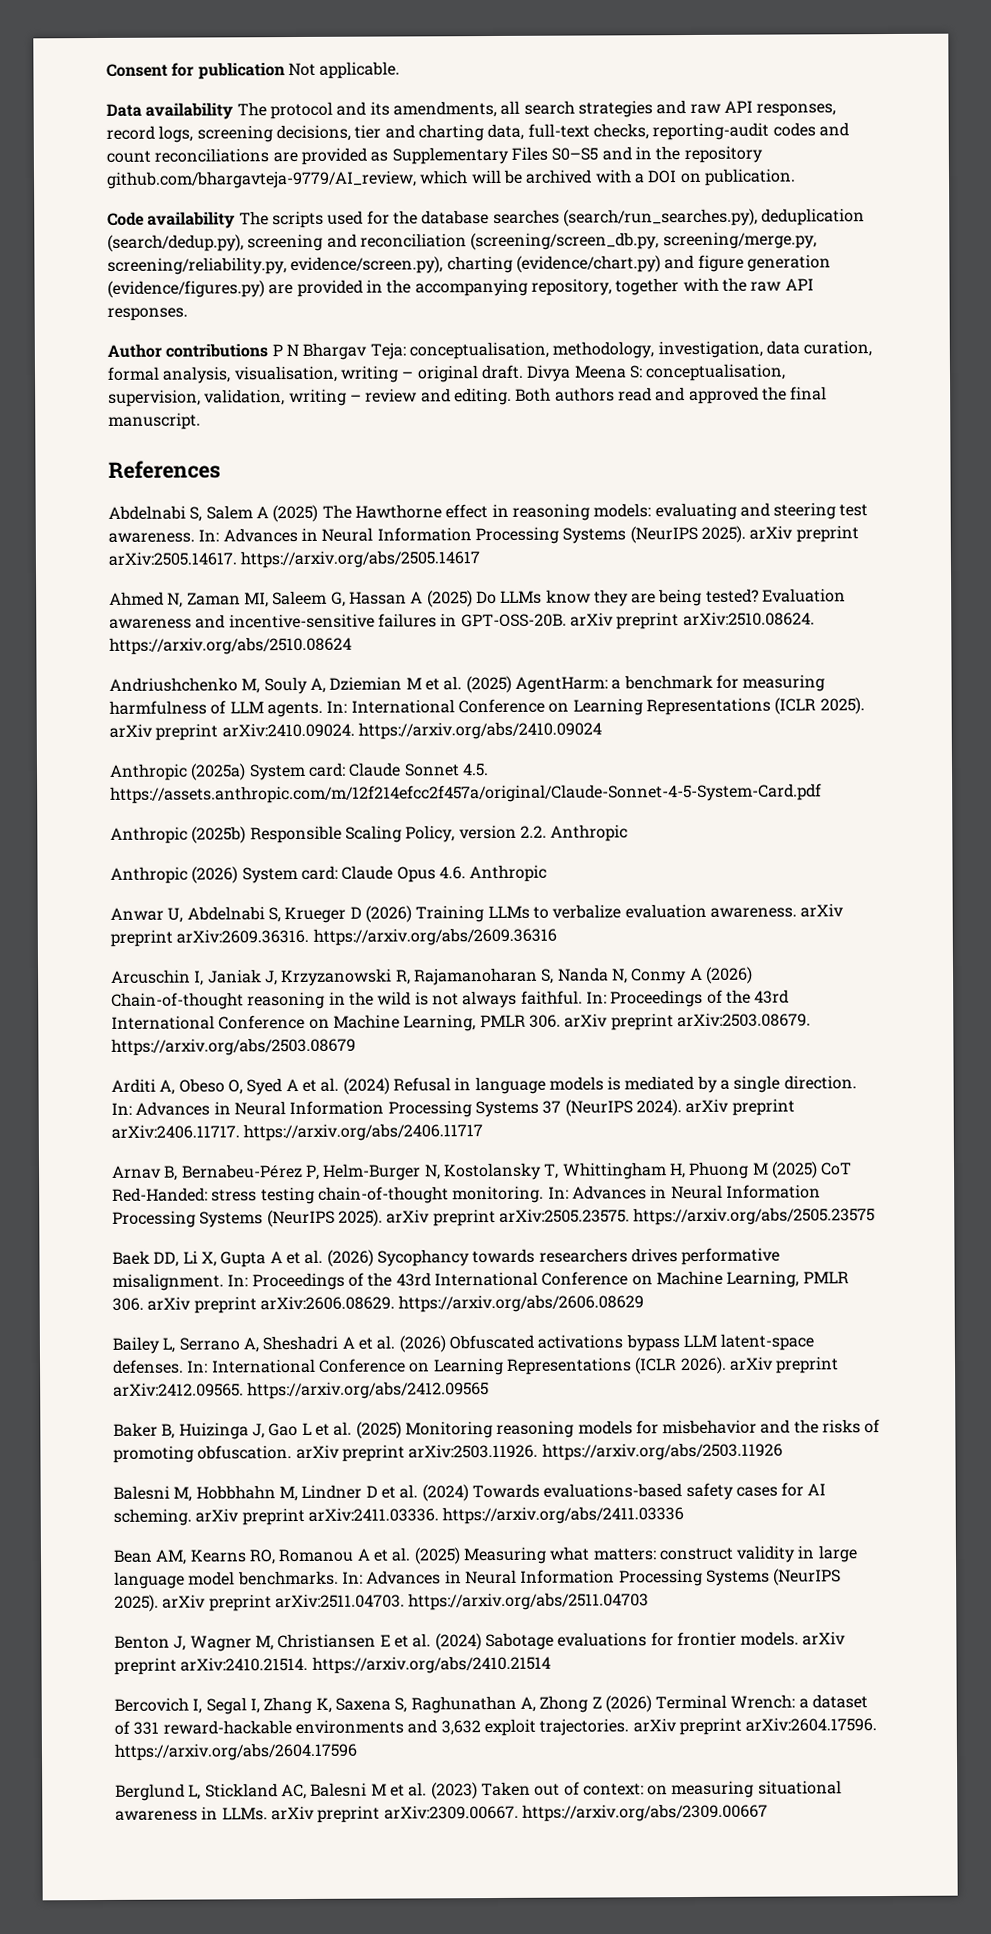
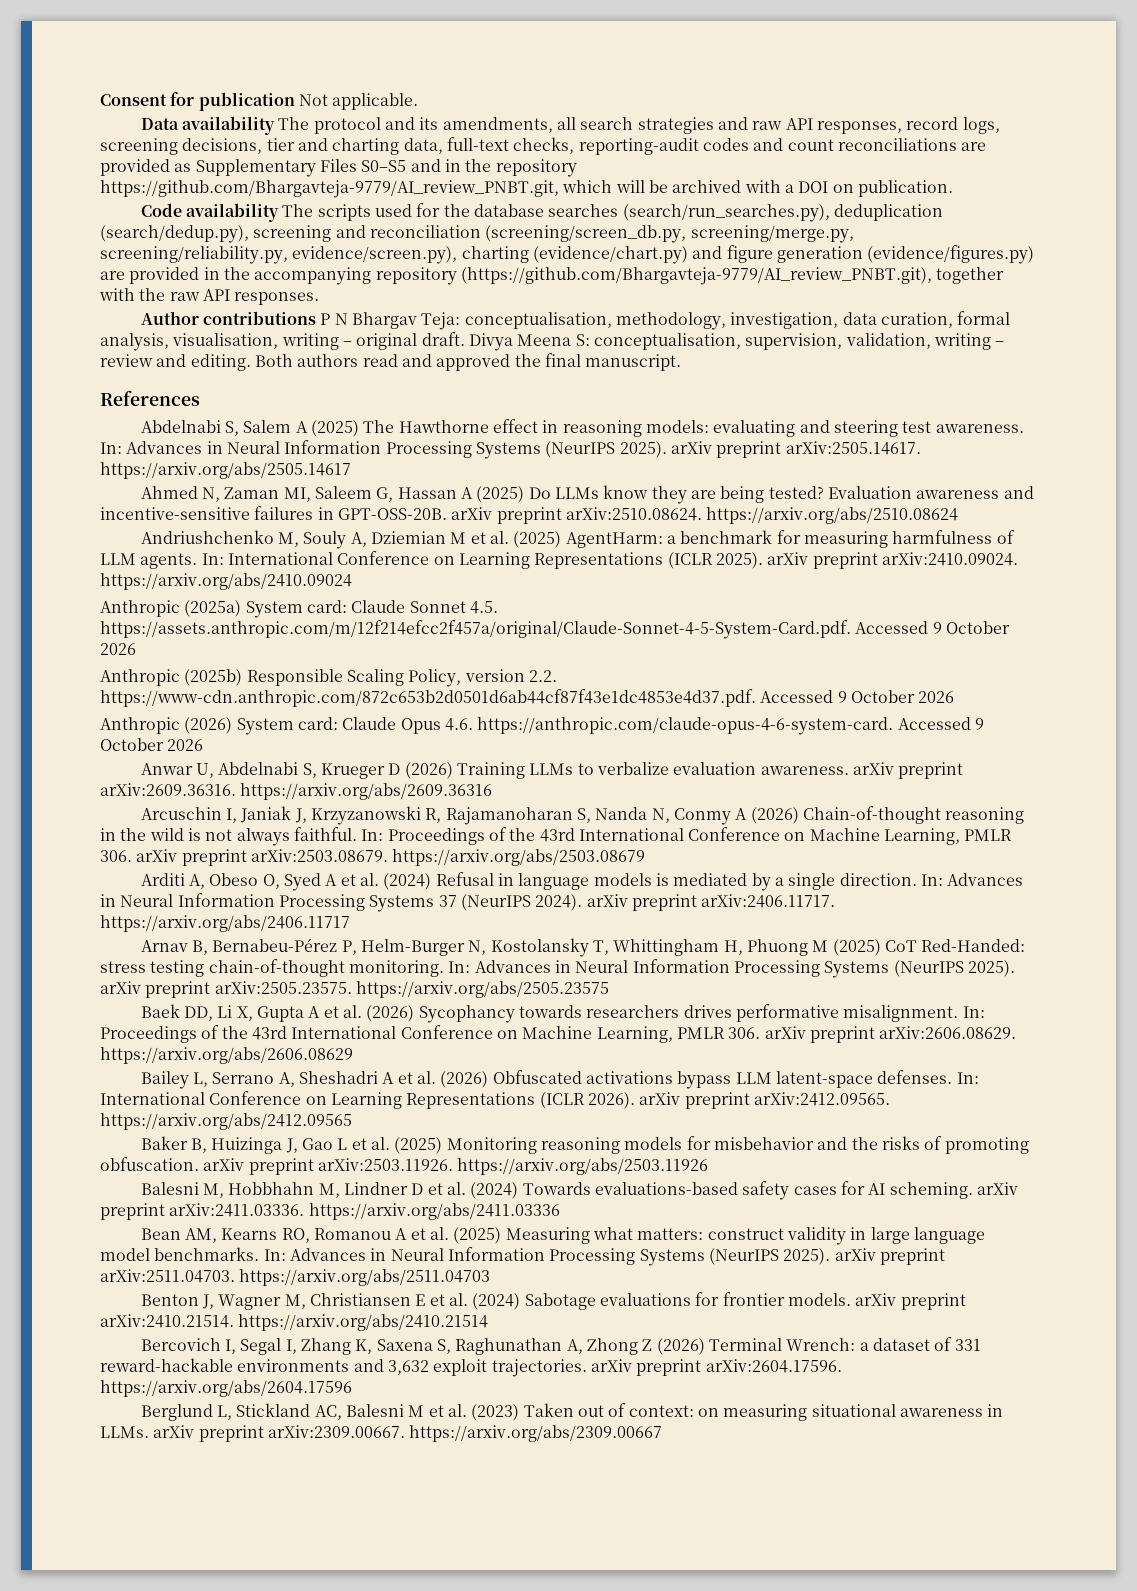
[106,170,417,189] github.com/bhargavteja-9779/AI_review, -> [100,180,559,198] https://github.com/Bhargavteja-9779/AI_review_PNBT.git,
[530,278,612,296] repository, -> [375,267,932,285] repository (https://github.com/Bhargavteja-9779/AI_review_PNBT.git),
[110,783,822,804] https://assets.anthropic.com/m/12f214efcc2f457a/original/Claude-Sonnet-4-5-System-Card.pdf -> [100,620,1010,639] [100,643,136,655] https://assets.anthropic.com/m/12f214efcc2f457a/original/Claude-Sonnet-4-5-System-Card.pdf. Accessed 9 October 2026
[550,824,629,842] Anthropic -> [100,689,955,707] https://www-cdn.anthropic.com/872c653b2d0501d6ab44cf87f43e1dc4853e4d37.pdf. Accessed 9 October 2026
[469,864,548,883] Anthropic -> [477,717,984,735] [100,738,204,751] https://anthropic.com/claude-opus-4-6-system-card. Accessed 9 October 2026

